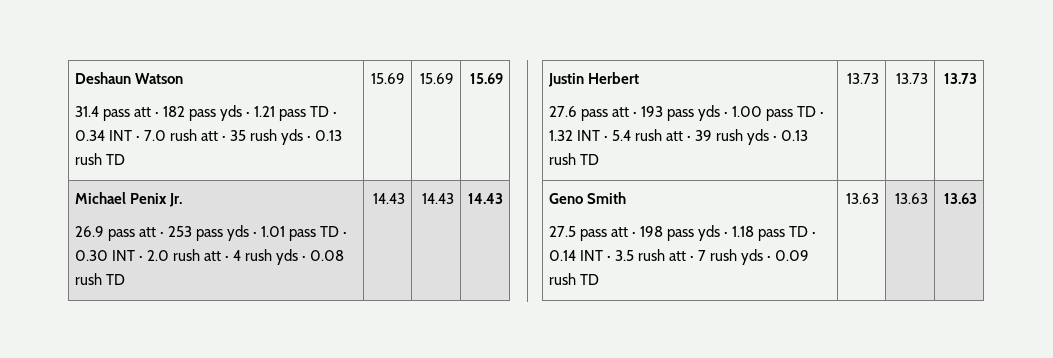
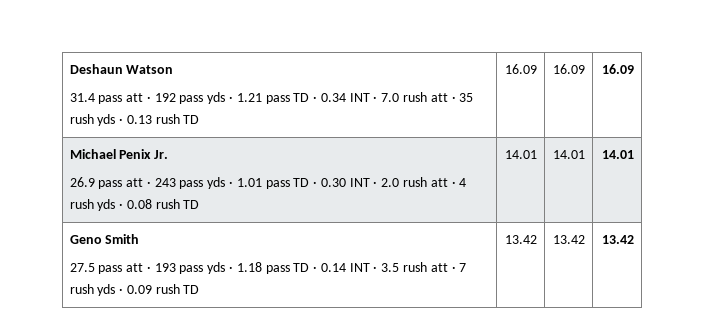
[162,106,185,117] 182 -> [154,93,176,102] 192
[371,73,406,84] [420,73,455,84] [470,73,504,84] 15.69 | 15.69 | 15.69 -> [505,64,538,74] [553,64,586,74] [602,64,635,74] 16.09 | 16.09 | 16.09
[167,226,192,237] 253 -> [154,178,176,187] 243
[373,193,406,204] [422,193,455,204] [468,193,504,204] [547,72,639,87] [548,105,825,121] [548,129,809,145] [548,153,599,165] [847,73,880,84] [896,73,929,84] [944,73,978,84] 14.43 | 14.43 | 14.43 // Justin Herbert // 27.6 pass att · 193 pass yds · 1.00 pass TD · 1.32 INT · 5.4 rush att · 39 rush yds · 0.13 rush TD | 13.73 | 13.73 | 13.73 -> [505,150,538,159] [553,150,586,159] [602,150,635,159] 14.01 | 14.01 | 14.01
[639,226,663,237] 198 -> [154,263,176,272] 193
[846,193,880,204] [895,193,929,204] [944,193,978,204] 13.63 | 13.63 | 13.63 -> [505,235,538,244] [553,235,586,244] [602,235,635,244] 13.42 | 13.42 | 13.42

